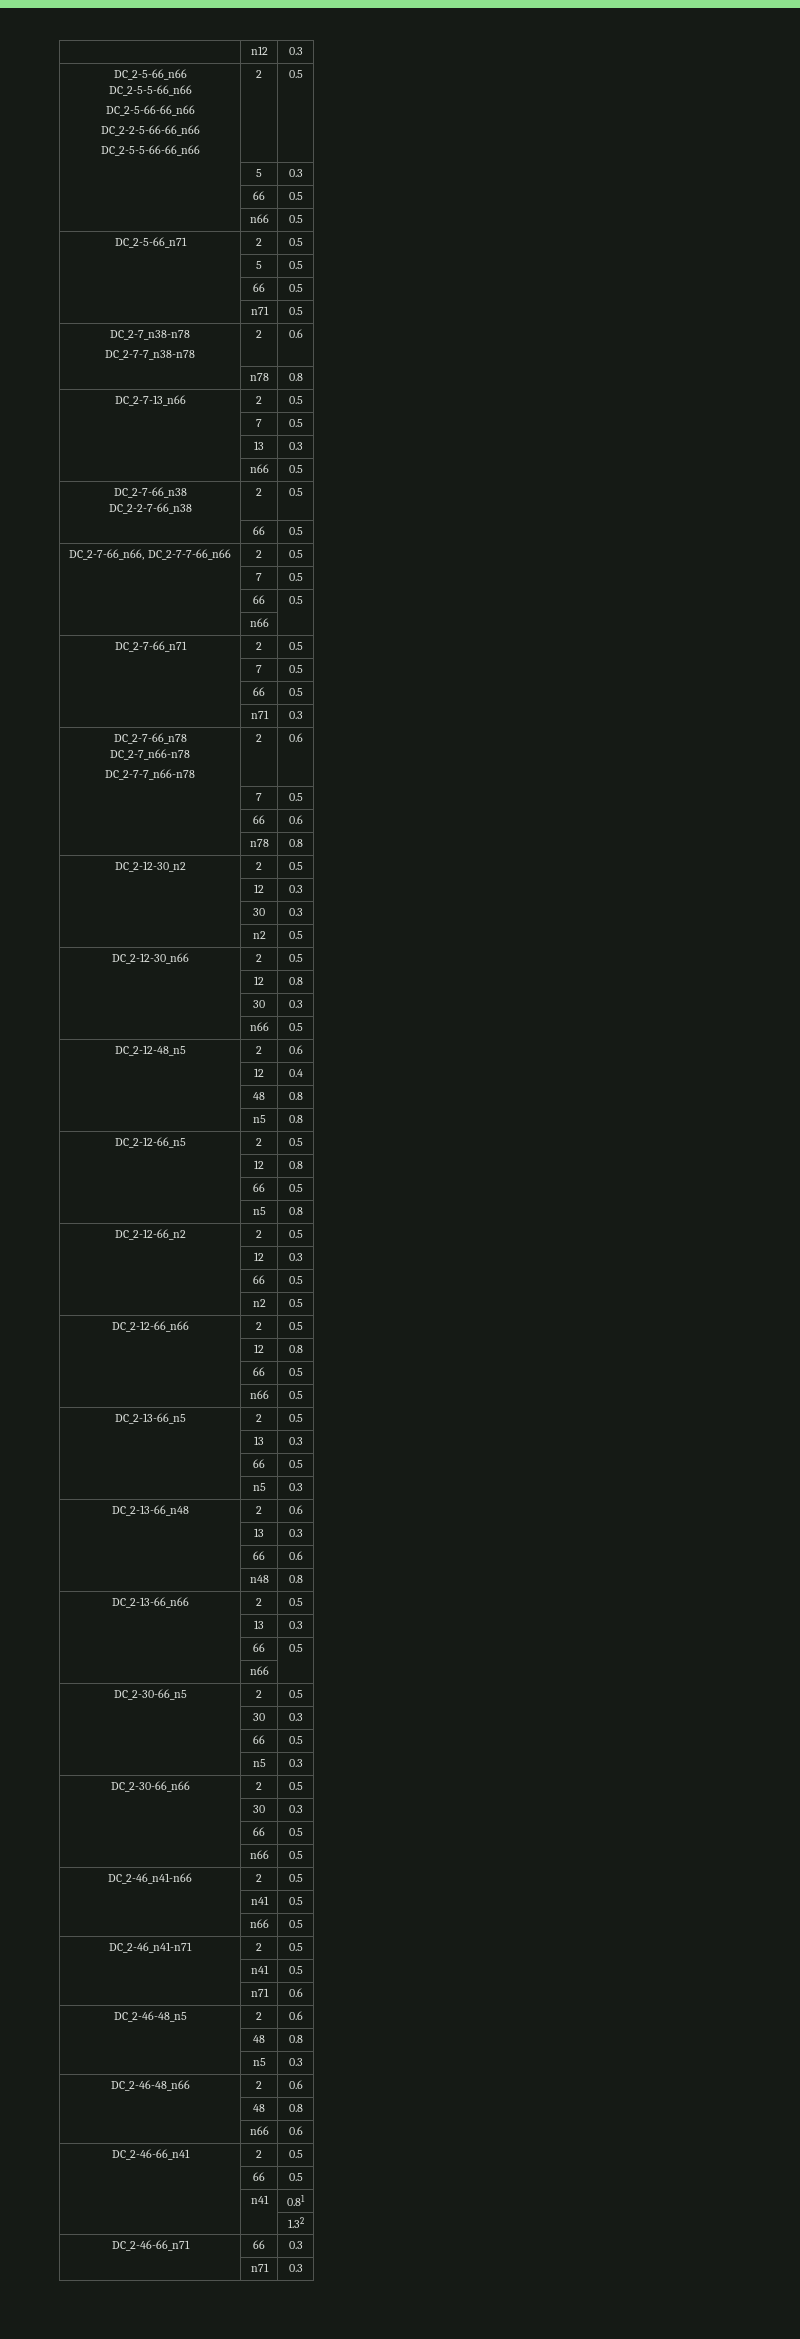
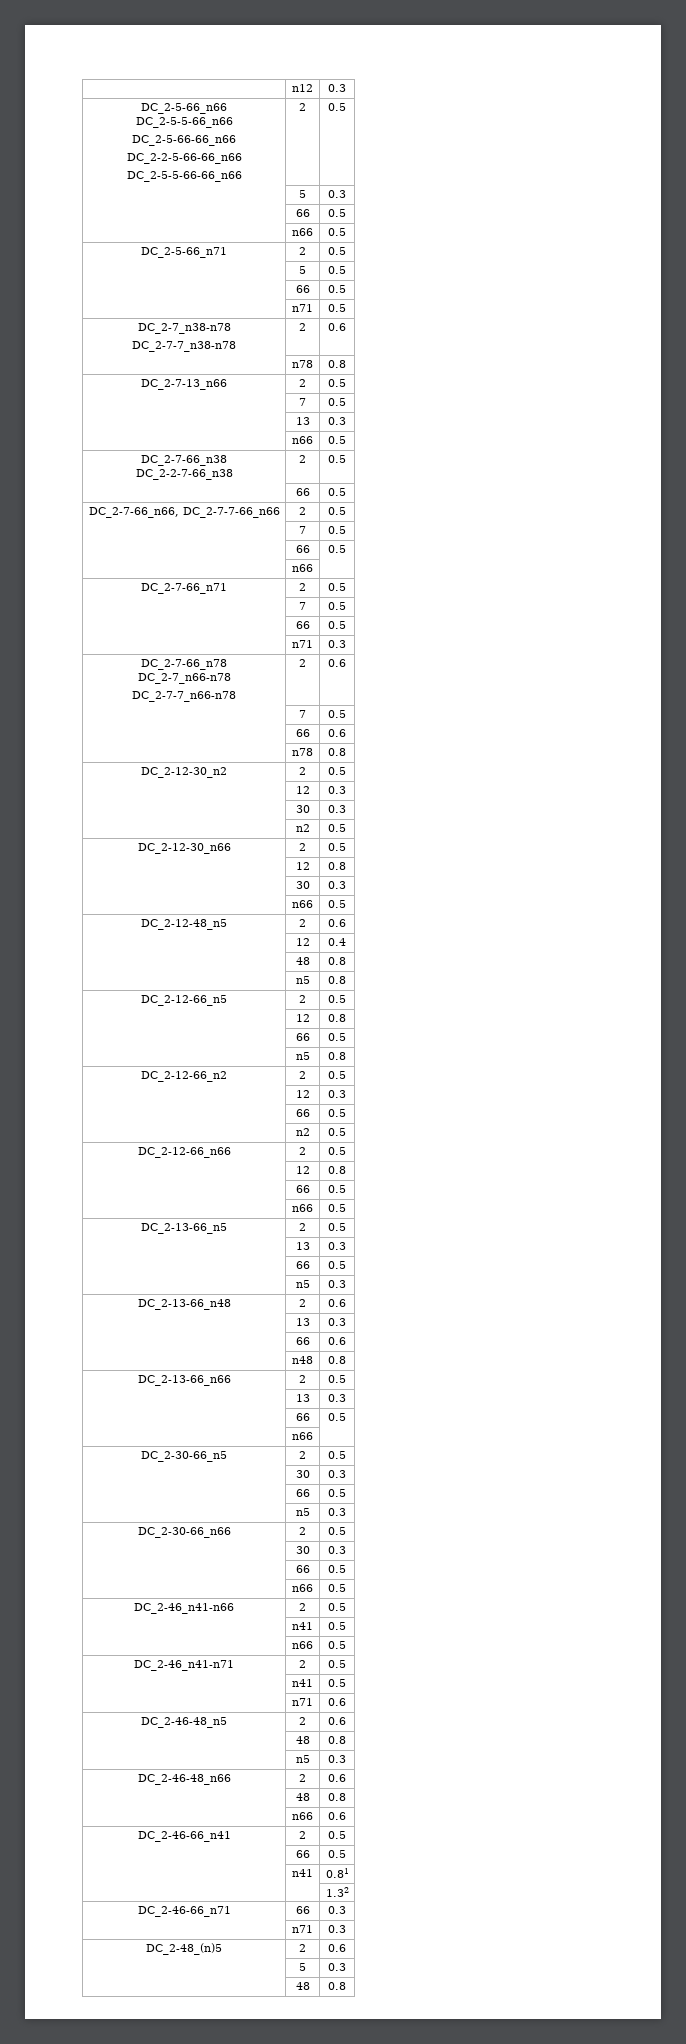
(303, 2268) none -> [146,1943,222,1955] [299,1944,306,1952] [328,1944,346,1952] [299,1963,306,1971] [328,1963,346,1971] [295,1982,310,1990] [328,1982,346,1990] // DC_2-48_(n)5 | 2 | 0.6 // | 5 | 0.3 // | 48 | 0.8

